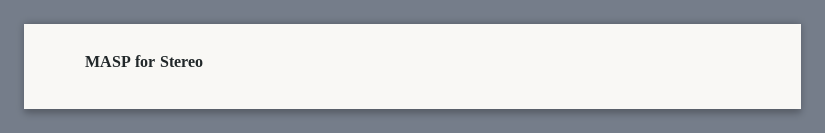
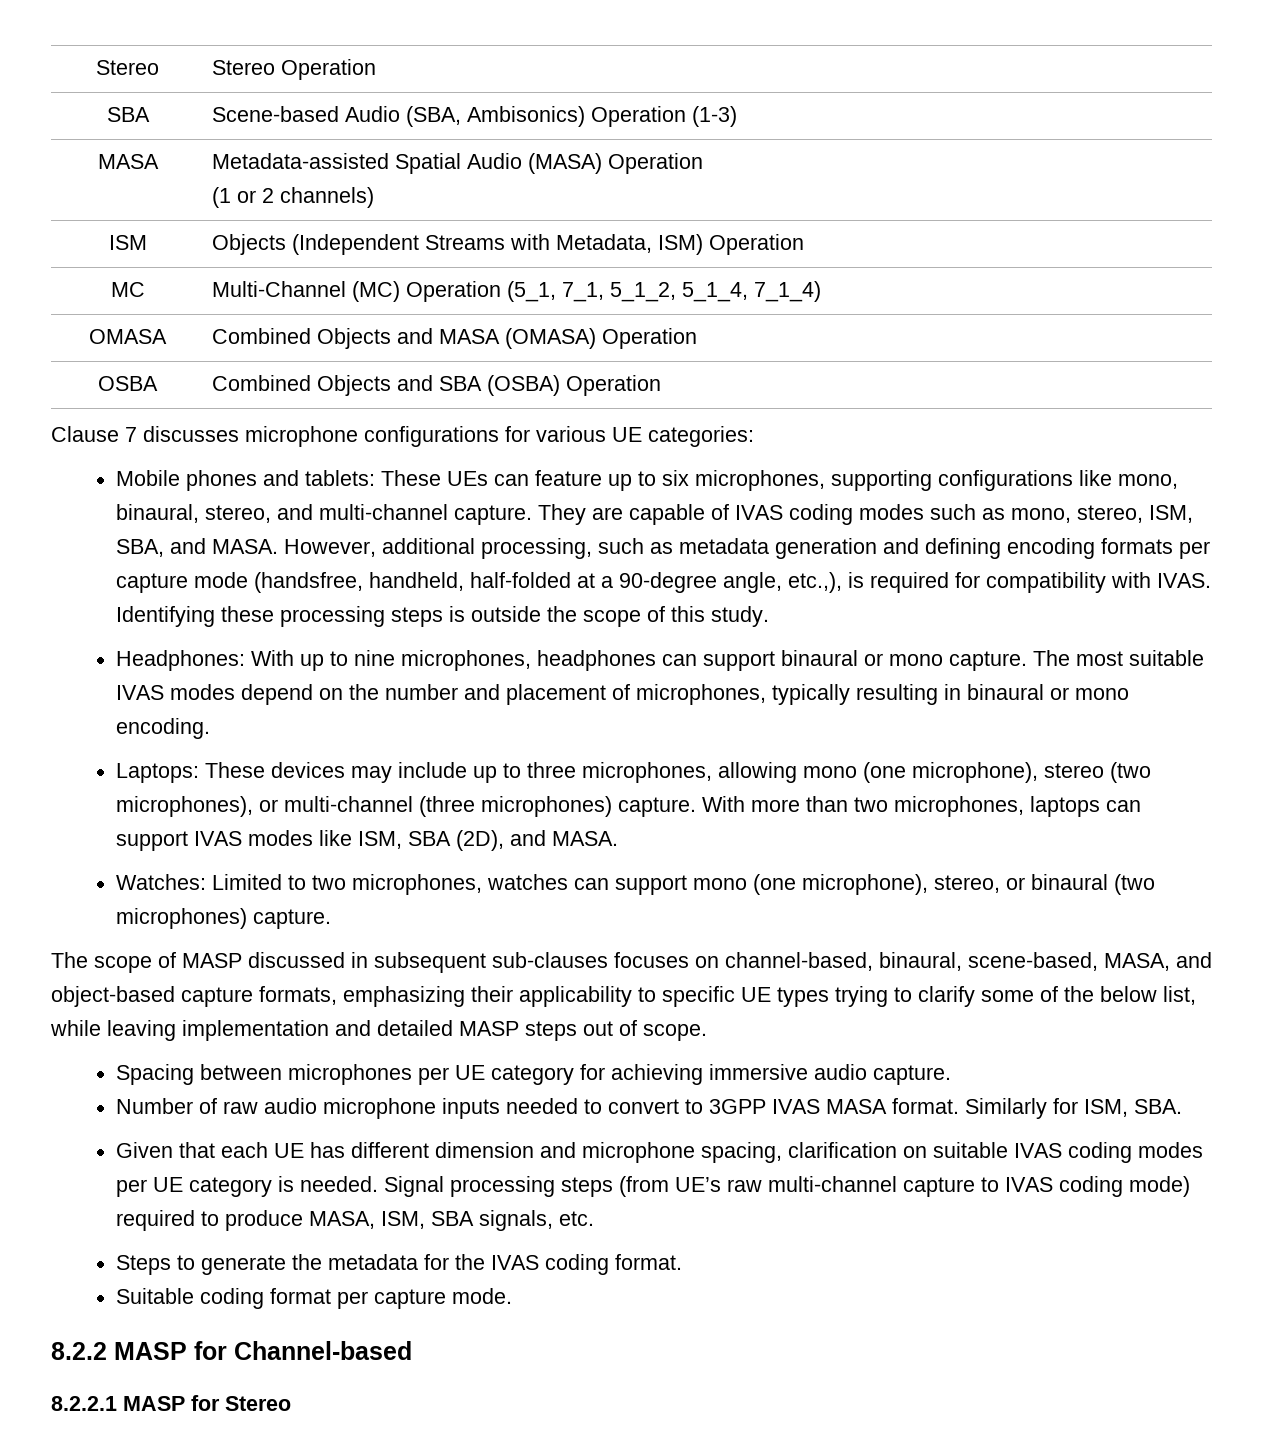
(85, 61) none -> [96,60,159,75] [212,59,377,80] [106,107,150,122] [212,106,738,127] [97,154,159,169] [212,153,704,174] [212,187,375,208] [108,235,147,250] [212,234,805,255] [110,282,145,297] [212,281,822,302] [89,329,167,344] [212,328,698,349] [98,376,158,391] [212,375,662,396] [51,426,754,447] [116,470,1179,491] [116,504,1194,525] [116,538,1211,559] [116,572,1212,593] [116,606,770,627] [116,650,1205,671] [116,684,1130,705] [116,718,211,739] [116,762,1152,783] [116,796,1142,817] [116,830,619,851] [116,874,1156,895] [116,908,332,929] [51,952,1212,973] [51,986,1196,1007] [50,1020,707,1041] [116,1064,952,1085] [116,1098,1183,1119] [116,1142,1204,1163] [116,1176,1191,1197] [116,1210,595,1231] [116,1254,683,1275] [116,1288,513,1309] [51,1341,412,1360] [51,1396,117,1411] Stereo | Stereo Operation // SBA | Scene-based Audio (SBA, Ambisonics) Operation (1-3) // MASA | Metadata-assisted Spatial Audio (MASA) Operation // (1 or 2 channels) // ISM | Objects (Independent Streams with Metadata, ISM) Operation // MC | Multi-Channel (MC) Operation (5_1, 7_1, 5_1_2, 5_1_4, 7_1_4) // OMASA | Combined Objects and MASA (OMASA) Operation // OSBA | Combined Objects and SBA (OSBA) Operation // Clause 7 discusses microphone configurations for various UE categories: // Mobile phones and tablets: These UEs can feature up to six microphones, supporting configurations like mono, binaural, stereo, and multi-channel capture. They are capable of IVAS coding modes such as mono, stereo, ISM, SBA, and MASA. However, additional processing, such as metadata generation and defining encoding formats per capture mode (handsfree, handheld, half-folded at a 90-degree angle, etc.,), is required for compatibility with IVAS. Identifying these processing steps is outside the scope of this study. // Headphones: With up to nine microphones, headphones can support binaural or mono capture. The most suitable IVAS modes depend on the number and placement of microphones, typically resulting in binaural or mono encoding. // Laptops: These devices may include up to three microphones, allowing mono (one microphone), stereo (two microphones), or multi-channel (three microphones) capture. With more than two microphones, laptops can support IVAS modes like ISM, SBA (2D), and MASA. // Watches: Limited to two microphones, watches can support mono (one microphone), stereo, or binaural (two microphones) capture. // The scope of MASP discussed in subsequent sub-clauses focuses on channel-based, binaural, scene-based, MASA, and object-based capture formats, emphasizing their applicability to specific UE types trying to clarify some of the below list, while leaving implementation and detailed MASP steps out of scope. // Spacing between microphones per UE category for achieving immersive audio capture. // Number of raw audio microphone inputs needed to convert to 3GPP IVAS MASA format. Similarly for ISM, SBA. // Given that each UE has different dimension and microphone spacing, clarification on suitable IVAS coding modes per UE category is needed. Signal processing steps (from UE’s raw multi-channel capture to IVAS coding mode) required to produce MASA, ISM, SBA signals, etc. // Steps to generate the metadata for the IVAS coding format. // Suitable coding format per capture mode. // 8.2.2 MASP for Channel-based // 8.2.2.1

